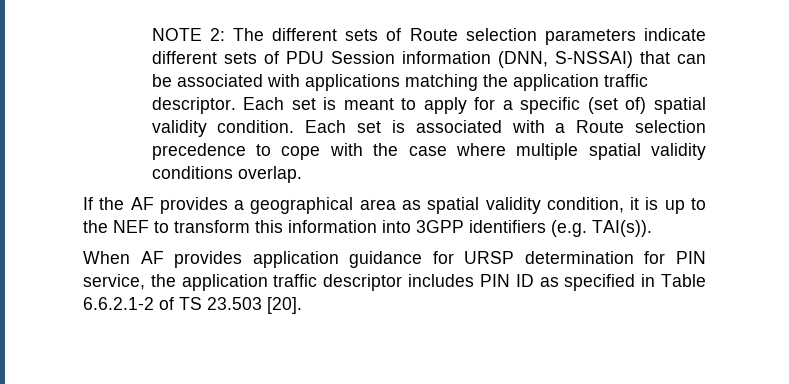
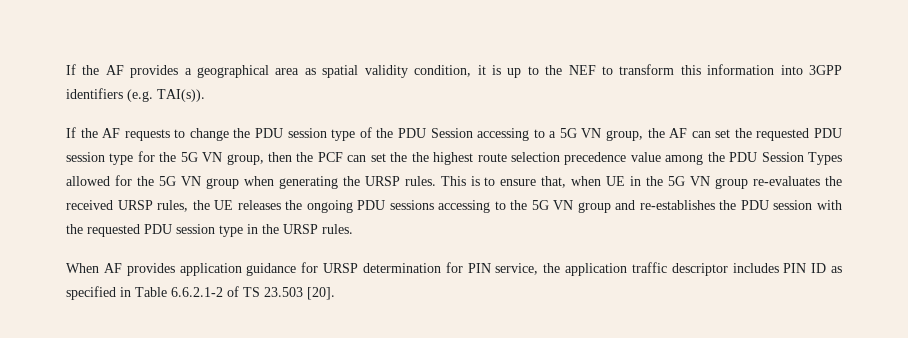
[151,28,706,45] [151,51,706,68] [151,74,648,91] [151,97,706,114] [151,120,706,137] [151,143,706,160] [151,166,302,183] NOTE 2: The different sets of Route selection parameters indicate different sets of PDU Session information (DNN, S-NSSAI) that can be associated with applications matching the application traffic descriptor. Each set is meant to apply for a specific (set of) spatial validity condition. Each set is associated with a Route selection precedence to cope with the case where multiple spatial validity conditions overlap. // -> (66, 69) none
(652, 228) none -> [66,127,843,141] [66,151,842,165] [66,175,843,189] [66,200,842,213] [66,224,353,237] // If the AF requests to change the PDU session type of the PDU Session accessing to a 5G VN group, the AF can set the requested PDU session type for the 5G VN group, then the PCF can set the the highest route selection precedence value among the PDU Session Types allowed for the 5G VN group when generating the URSP rules. This is to ensure that, when UE in the 5G VN group re-evaluates the received URSP rules, the UE releases the ongoing PDU sessions accessing to the 5G VN group and re-establishes the PDU session with the requested PDU session type in the URSP rules.

